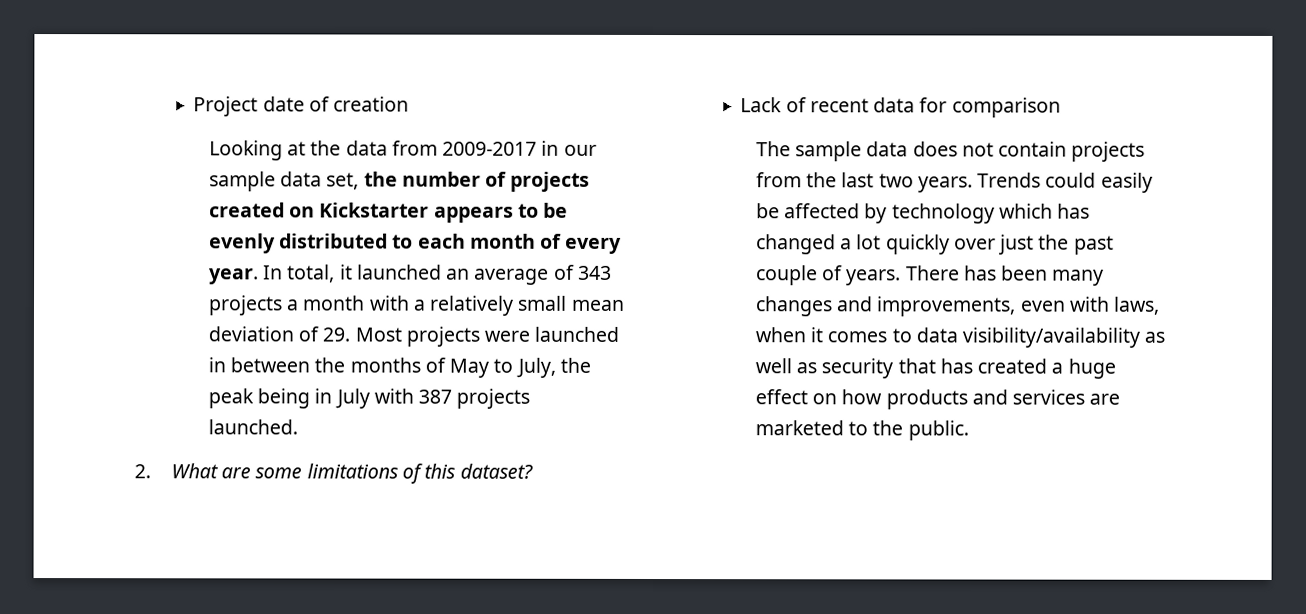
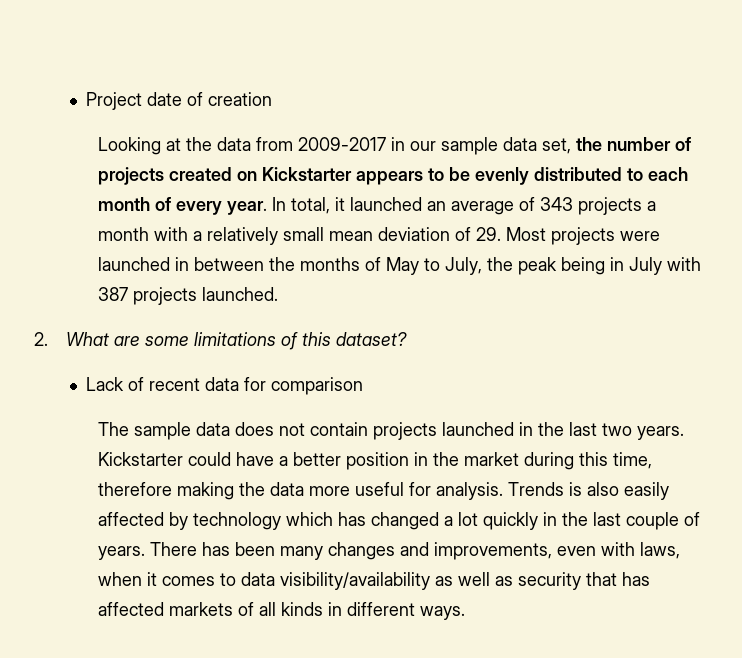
[755,172,802,188] from -> [442,422,534,436] launched in
[977,172,1153,193] [755,203,780,219] Trends could easily be -> [98,452,653,470] [98,482,670,500] Kickstarter could have a better position in the market during this time, therefore making the data more useful for analysis. Trends is also easily
[953,234,1114,255] over just the past -> [543,512,622,526] in the last
[977,358,1116,379] [754,389,1121,410] [754,420,969,441] created a huge effect on how products and services are marketed to the public. -> [98,602,466,620] affected markets of all kinds in different ways.

